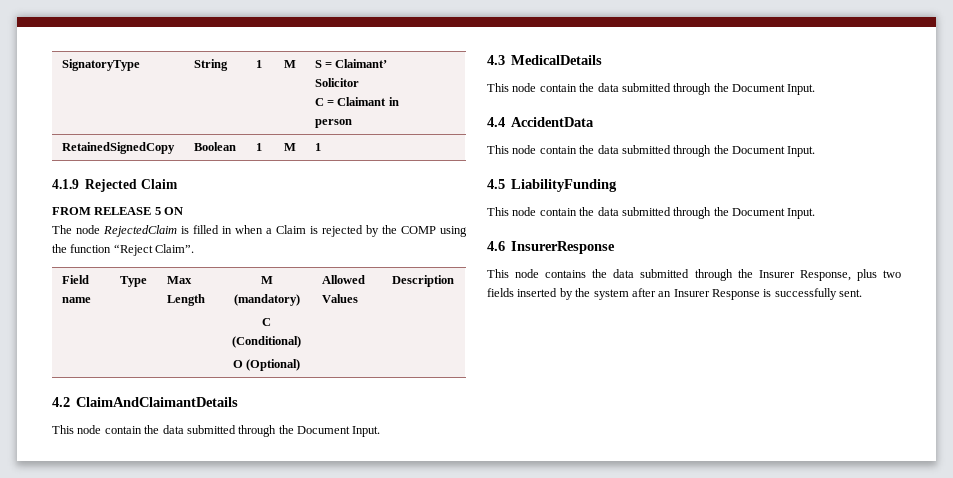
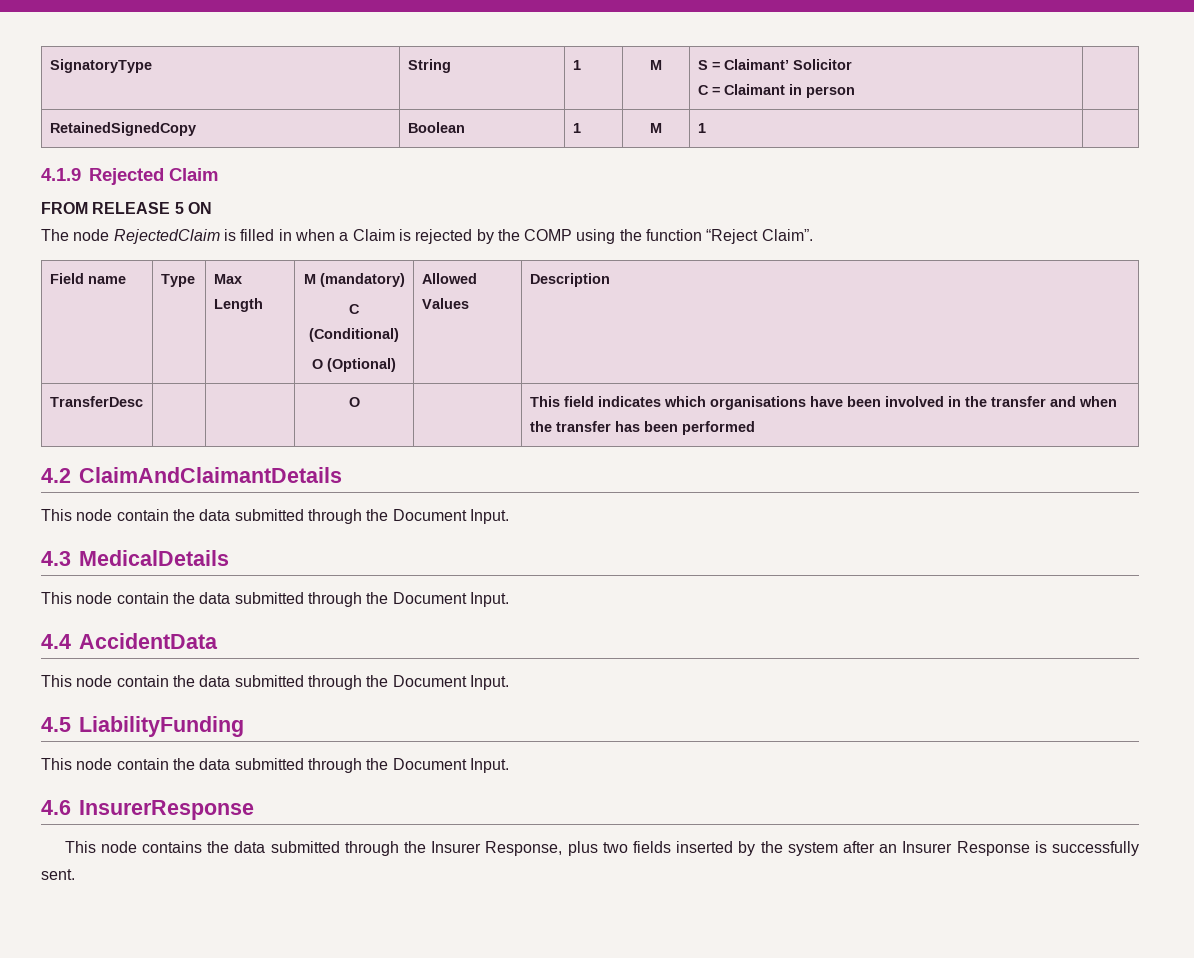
(454, 281) none -> [49,396,143,407] [348,397,360,407] [529,396,1117,410] [529,421,755,435] // TransferDesc | | | O | | This field indicates which organisations have been involved in the transfer and when the transfer has been performed

